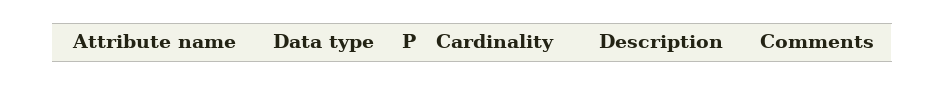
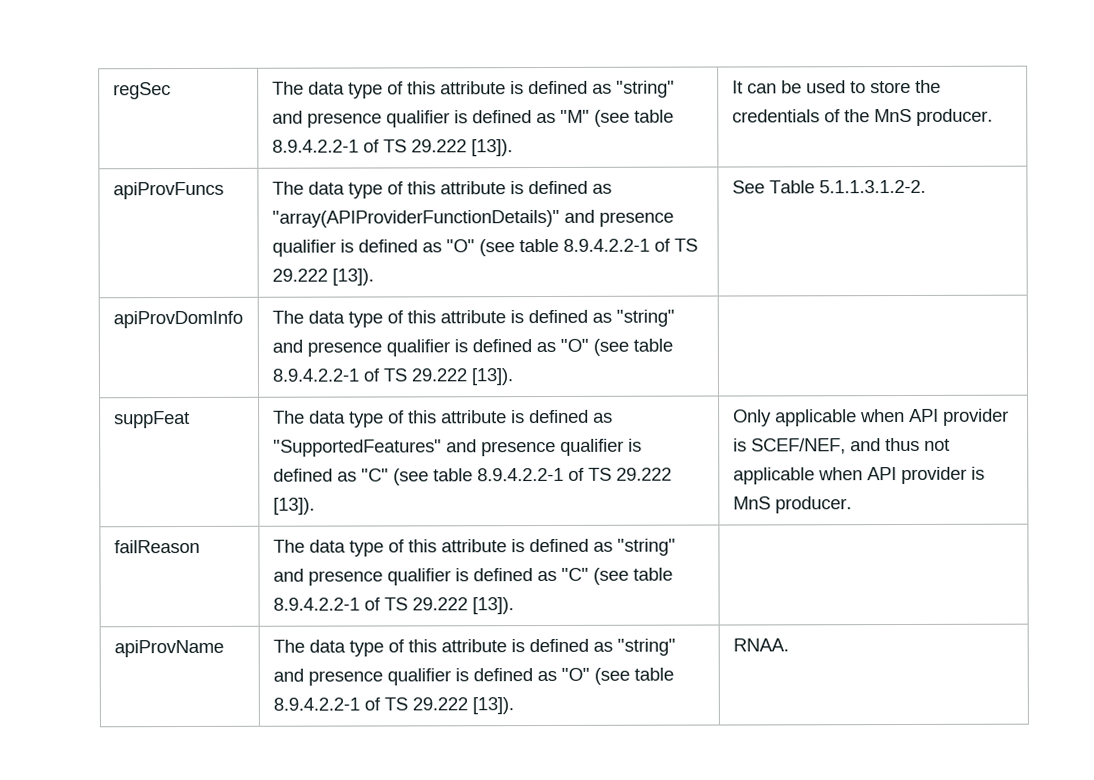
[72,34,236,48] [273,34,374,52] [402,34,416,48] [436,34,555,52] [599,34,723,52] [759,34,874,48] Attribute name | Data type | P | Cardinality | Description | Comments -> [112,82,171,100] [271,80,675,99] [271,109,674,128] [271,139,513,157] [731,79,941,94] [731,108,993,126] [112,181,224,200] [271,180,612,199] [271,209,674,228] [271,238,698,257] [271,268,374,286] [731,179,926,194] [112,310,243,329] [271,309,675,328] [271,338,673,357] [271,368,513,386] [113,410,190,429] [272,409,613,428] [272,438,642,457] [272,467,672,486] [272,497,315,515] [732,408,1009,427] [732,437,950,455] [732,466,985,485] [732,496,852,514] [113,539,200,554] [272,538,676,557] [272,567,673,586] [272,597,514,615] [113,639,224,658] [272,638,676,657] [272,667,674,686] [272,697,514,715] [732,638,789,652] regSec | The data type of this attribute is defined as "string" and presence qualifier is defined as "M" (see table 8.9.4.2.2-1 of TS 29.222 [13]). | It can be used to store the credentials of the MnS producer. // apiProvFuncs | The data type of this attribute is defined as "array(APIProviderFunctionDetails)" and presence qualifier is defined as "O" (see table 8.9.4.2.2-1 of TS 29.222 [13]). | See Table 5.1.1.3.1.2-2. // apiProvDomInfo | The data type of this attribute is defined as "string" and presence qualifier is defined as "O" (see table 8.9.4.2.2-1 of TS 29.222 [13]). | // suppFeat | The data type of this attribute is defined as "SupportedFeatures" and presence qualifier is defined as "C" (see table 8.9.4.2.2-1 of TS 29.222 [13]). | Only applicable when API provider is SCEF/NEF, and thus not applicable when API provider is MnS producer. // failReason | The data type of this attribute is defined as "string" and presence qualifier is defined as "C" (see table 8.9.4.2.2-1 of TS 29.222 [13]). | // apiProvName | The data type of this attribute is defined as "string" and presence qualifier is defined as "O" (see table 8.9.4.2.2-1 of TS 29.222 [13]). | RNAA.

